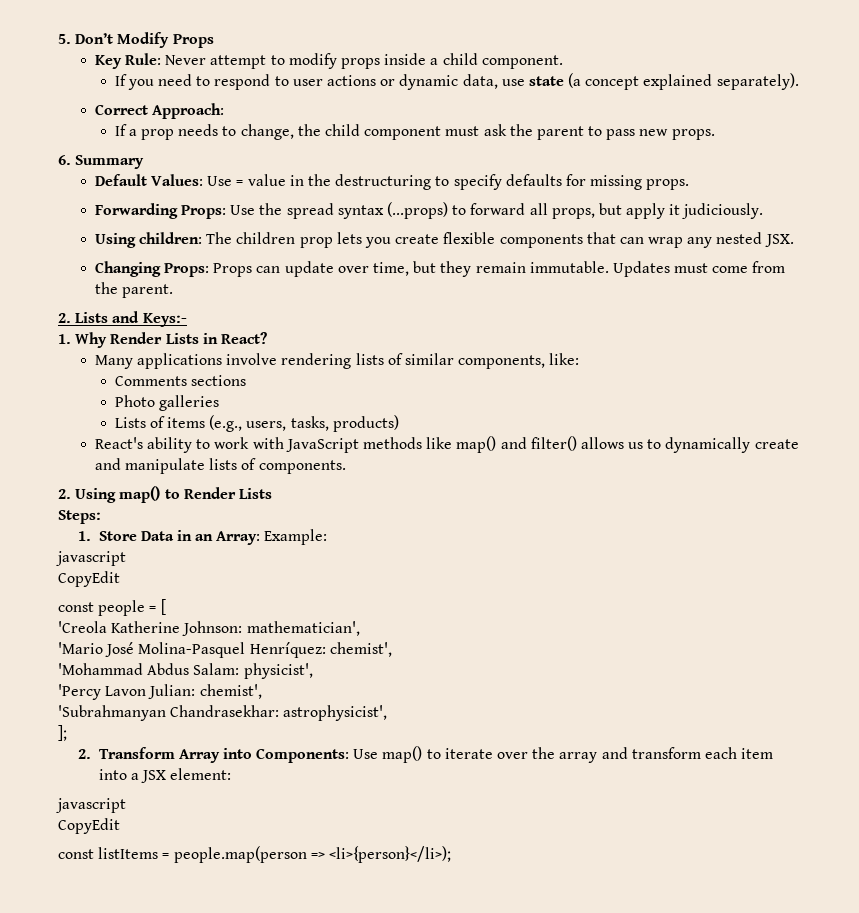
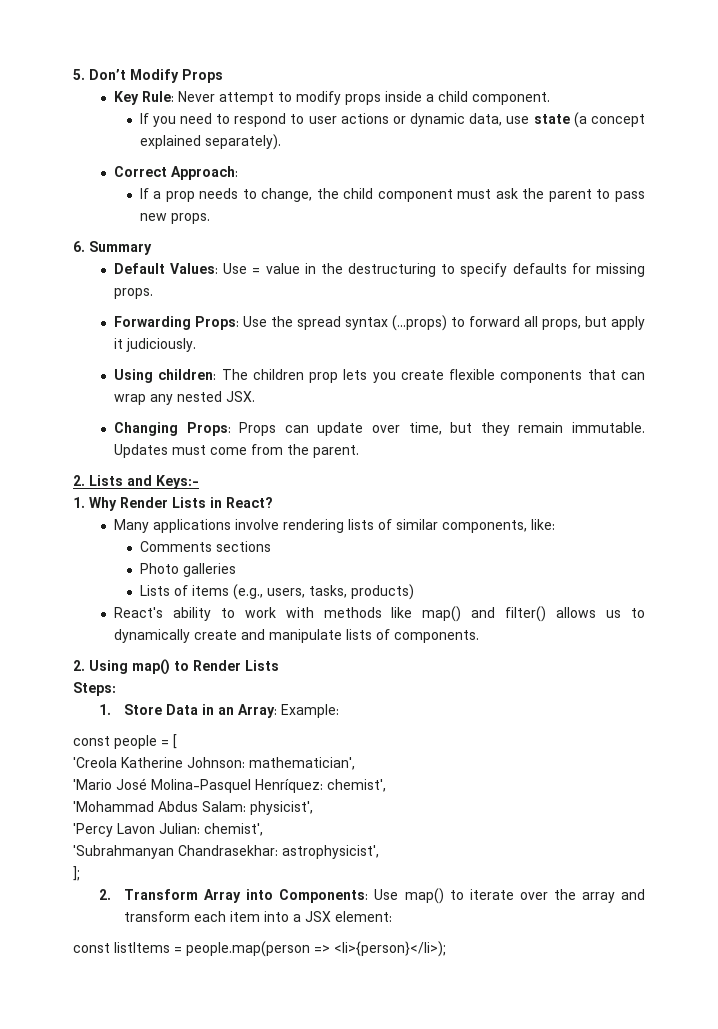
[285,438,359,453] JavaScript -> (314, 612) none
[56,551,126,566] [58,571,120,587] // javascript // CopyEdit -> (340, 711) none
[56,798,126,813] [58,818,120,834] // javascript // CopyEdit -> (393, 916) none

